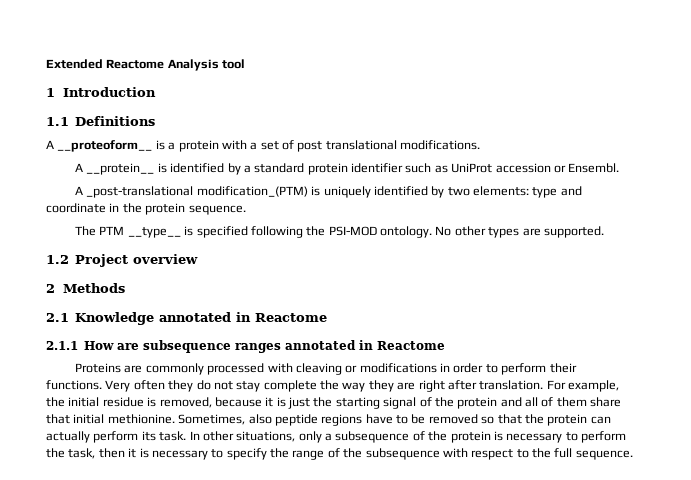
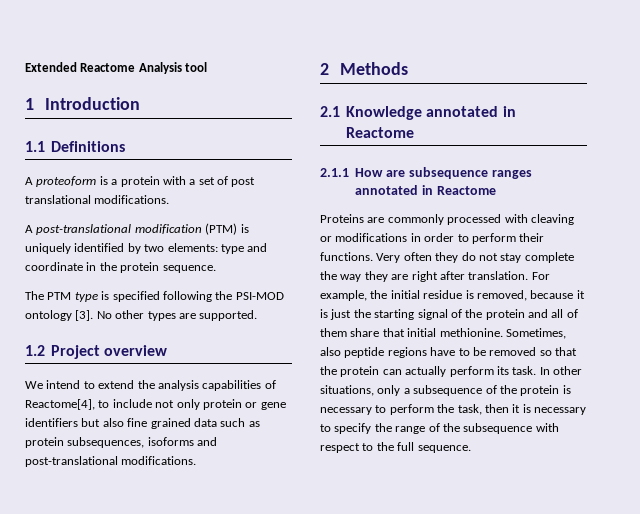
[57,140,153,152] __proteoform__ -> [36,176,97,187] proteoform
[86,163,620,175] [75,186,308,198] __protein__ is identified by a standard protein identifier such as UniProt accession or Ensembl. // A _post-translational modification_(PTM) -> [36,223,238,235] post-translational modification (PTM)
[127,227,181,238] __type__ -> [74,292,98,302] type
[380,226,433,238] ontology. -> [25,310,94,321] ontology [3].
(199, 259) none -> [25,380,276,391] [25,399,286,410] [25,418,260,429] [25,437,218,448] [25,456,197,467] // We intend to extend the analysis capabilities of Reactome[4], to include not only protein or gene identifiers but also fine grained data such as protein subsequences, isoforms and post-translational modifications.

